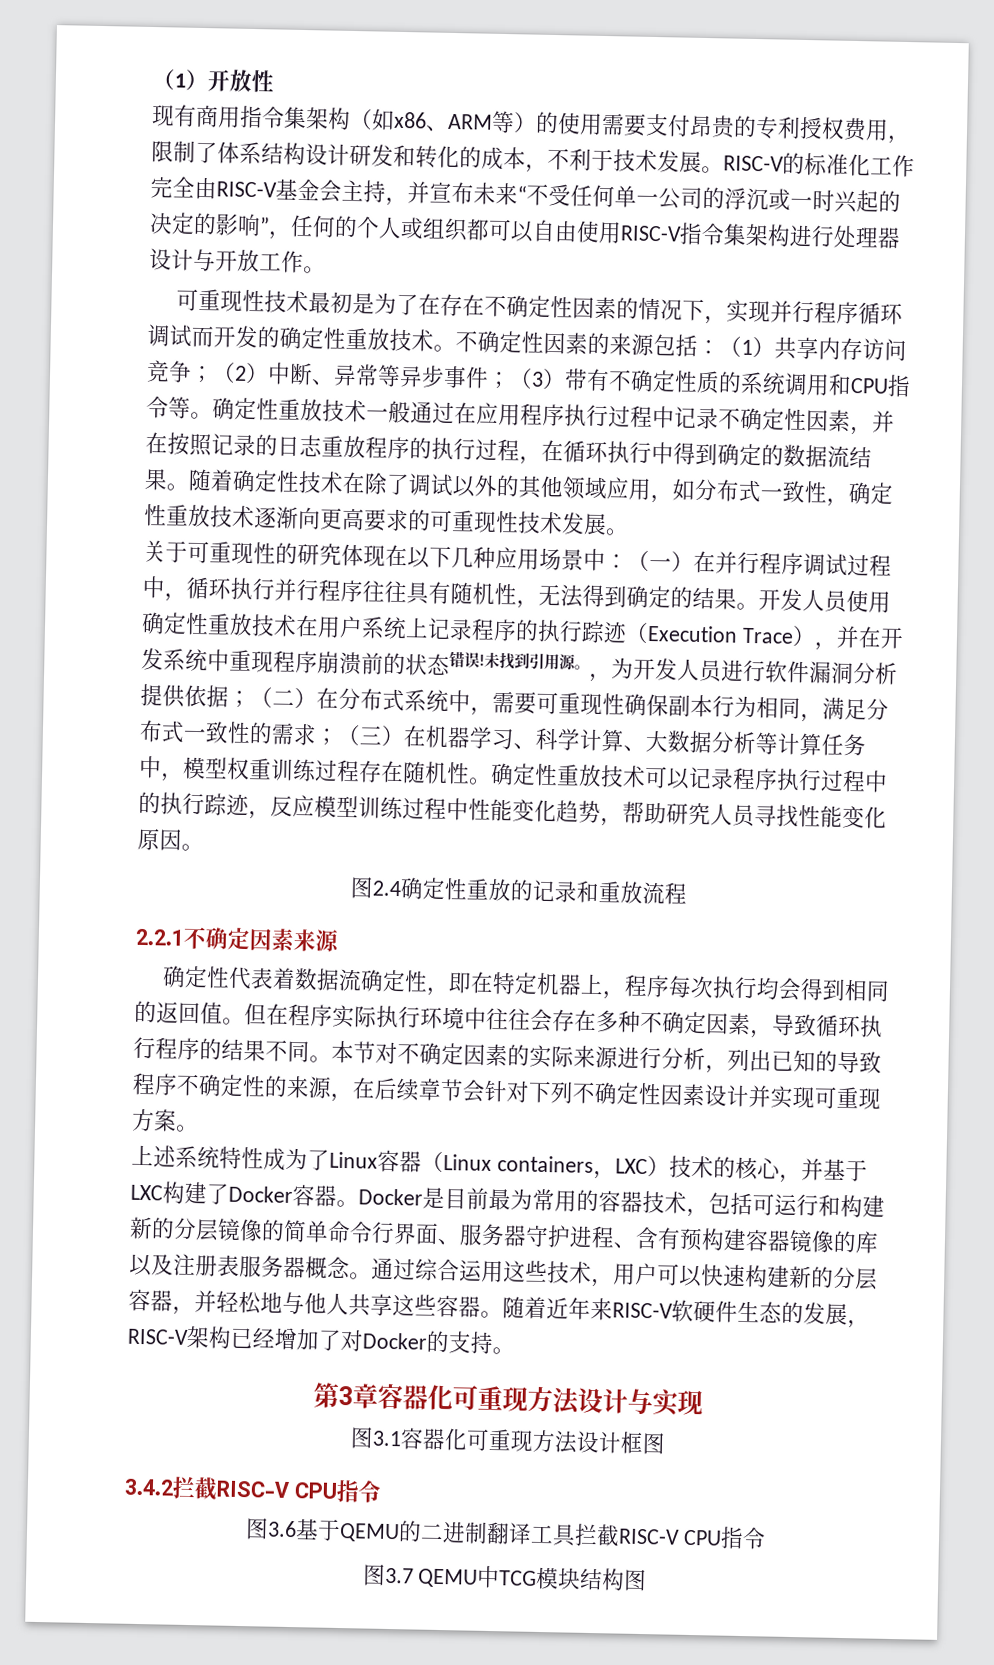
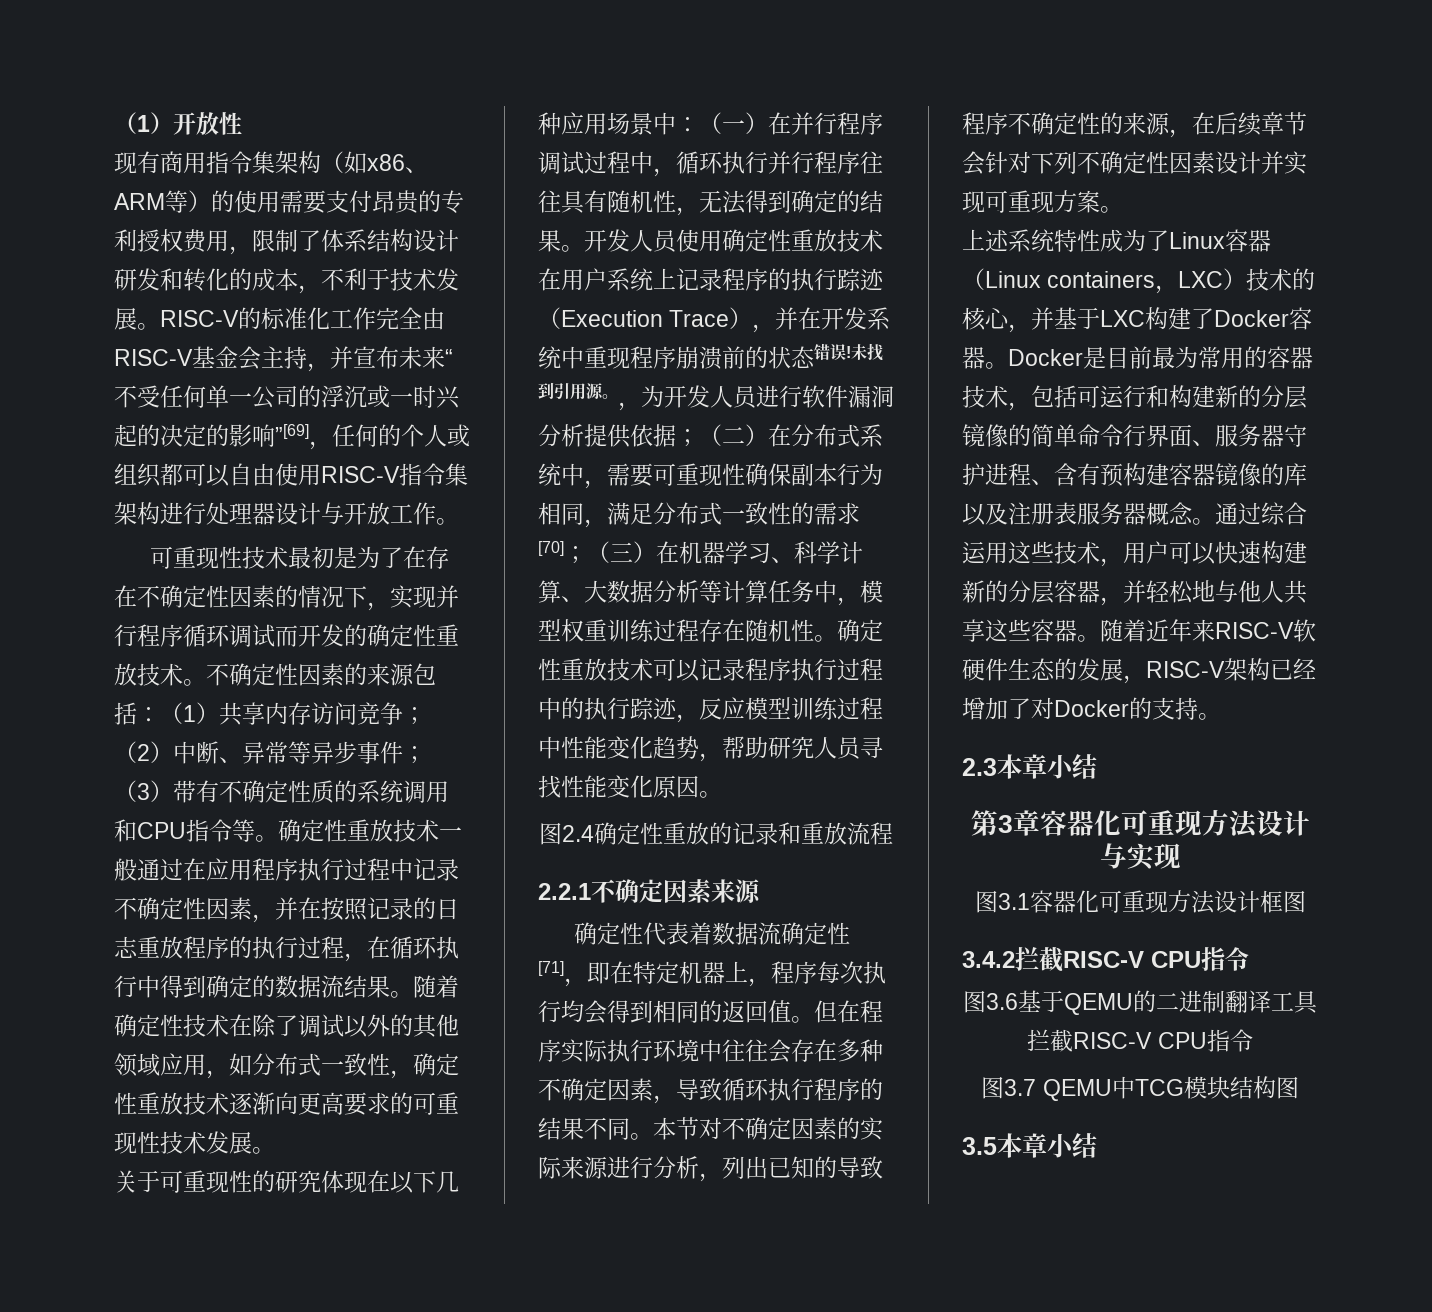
[259,217,270,234] ” -> [275,424,309,444] ”[69]
(317, 734) none -> [538,541,564,556] [70]
(429, 981) none -> [538,961,564,976] [71]
(515, 1351) none -> [962,754,1097,779] // 2.3本章小结
(648, 1580) none -> [962,1133,1097,1158] // 3.5本章小结

